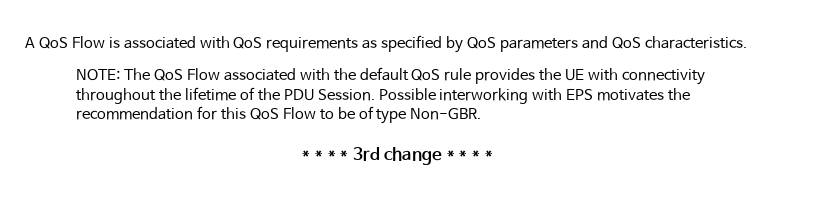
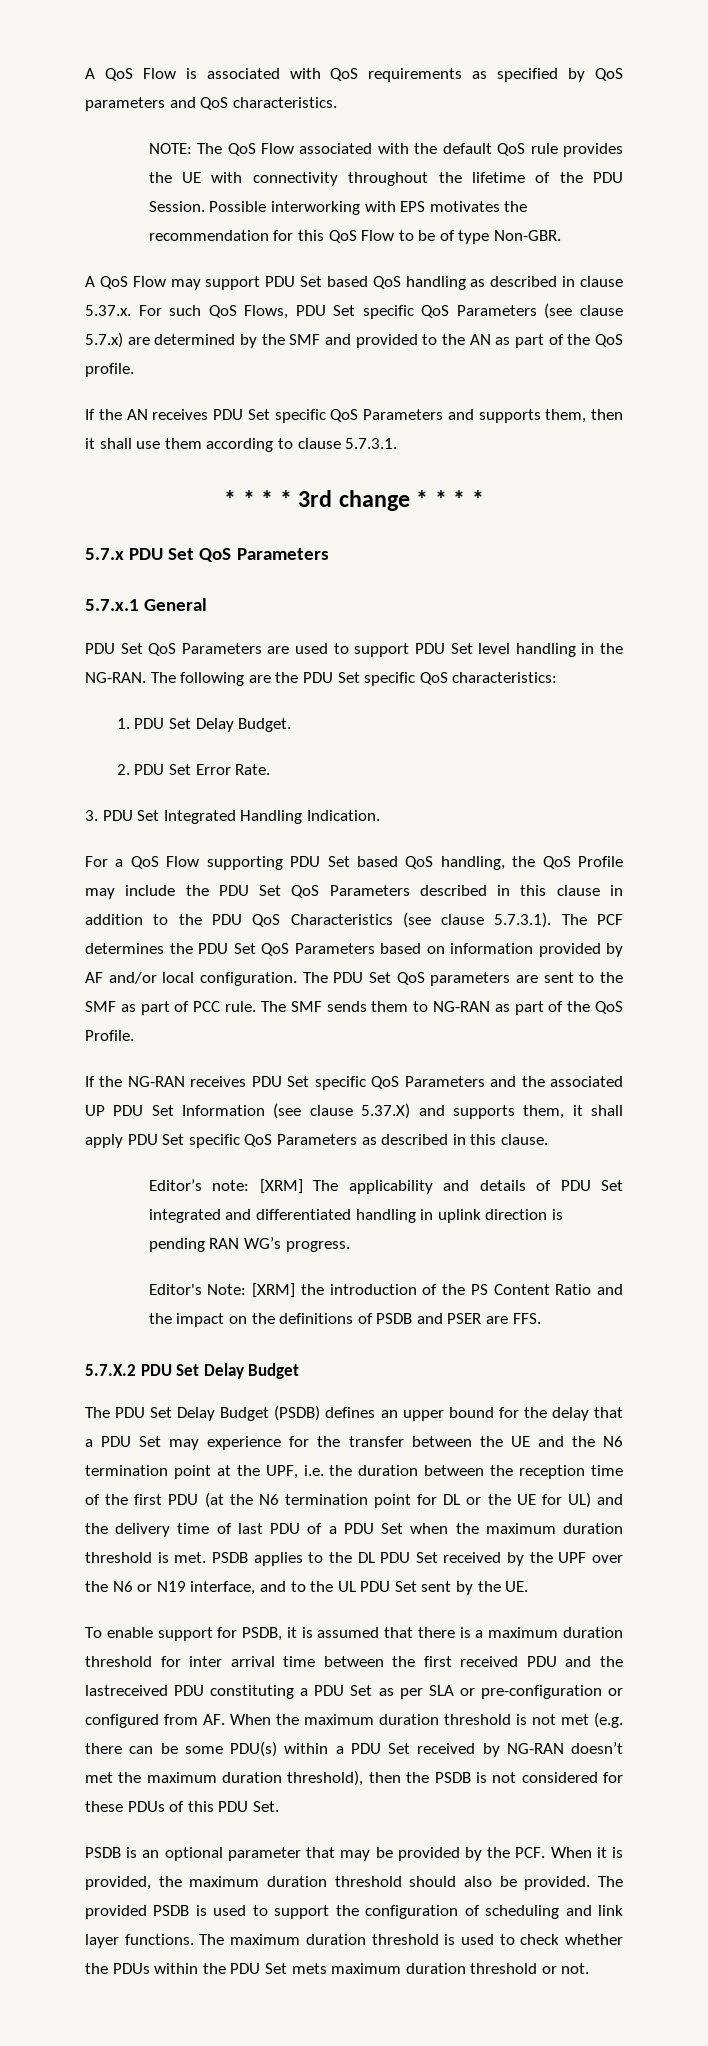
(482, 114) none -> [85,276,624,290] [85,303,623,319] [85,332,624,348] [85,363,134,377] [85,409,623,423] [85,438,398,452] // A QoS Flow may support PDU Set based QoS handling as described in clause 5.37.x. For such QoS Flows, PDU Set specific QoS Parameters (see clause 5.7.x) are determined by the SMF and provided to the AN as part of the QoS profile. // If the AN receives PDU Set specific QoS Parameters and supports them, then it shall use them according to clause 5.7.3.1.
(493, 155) none -> [85,548,329,562] [85,598,208,611] [85,643,623,657] [85,672,558,686] [116,718,292,732] [116,764,271,775] [85,810,380,824] [85,856,623,870] [85,885,623,899] [85,912,623,928] [85,943,623,957] [85,972,623,986] [85,1001,623,1015] [85,1030,134,1041] [85,1076,623,1090] [85,1103,623,1119] [85,1134,548,1148] [148,1179,623,1194] [148,1209,563,1223] [148,1237,350,1252] [148,1283,623,1298] [148,1313,541,1327] [85,1363,300,1379] [85,1405,624,1421] [85,1436,624,1450] [85,1465,624,1479] [85,1492,623,1508] [85,1523,623,1537] [85,1552,624,1566] [85,1581,529,1595] [85,1627,623,1641] [85,1656,623,1667] [85,1685,623,1699] [85,1712,623,1728] [85,1741,623,1757] [85,1770,624,1786] [85,1801,279,1812] [85,1847,624,1861] [85,1876,623,1890] [85,1905,623,1919] [85,1934,623,1948] [85,1963,590,1974] // 5.7.x PDU Set QoS Parameters // 5.7.x.1 General // PDU Set QoS Parameters are used to support PDU Set level handling in the NG-RAN. The following are the PDU Set specific QoS characteristics: // 1. PDU Set Delay Budget. // 2. PDU Set Error Rate. // 3. PDU Set Integrated Handling Indication. // For a QoS Flow supporting PDU Set based QoS handling, the QoS Profile may include the PDU Set QoS Parameters described in this clause in addition to the PDU QoS Characteristics (see clause 5.7.3.1). The PCF determines the PDU Set QoS Parameters based on information provided by AF and/or local configuration. The PDU Set QoS parameters are sent to the SMF as part of PCC rule. The SMF sends them to NG-RAN as part of the QoS Profile. // If the NG-RAN receives PDU Set specific QoS Parameters and the associated UP PDU Set Information (see clause 5.37.X) and supports them, it shall apply PDU Set specific QoS Parameters as described in this clause. // Editor’s note: [XRM] The applicability and details of PDU Set integrated and differentiated handling in uplink direction is pending RAN WG’s progress. // Editor's Note: [XRM] the introduction of the PS Content Ratio and the impact on the definitions of PSDB and PSER are FFS. // 5.7.X.2 PDU Set Delay Budget // The PDU Set Delay Budget (PSDB) defines an upper bound for the delay that a PDU Set may experience for the transfer between the UE and the N6 termination point at the UPF, i.e. the duration between the reception time of the first PDU (at the N6 termination point for DL or the UE for UL) and the delivery time of last PDU of a PDU Set when the maximum duration threshold is met. PSDB applies to the DL PDU Set received by the UPF over the N6 or N19 interface, and to the UL PDU Set sent by the UE. // To enable support for PSDB, it is assumed that there is a maximum duration threshold for inter arrival time between the first received PDU and the lastreceived PDU constituting a PDU Set as per SLA or pre-configuration or configured from AF. When the maximum duration threshold is not met (e.g. there can be some PDU(s) within a PDU Set received by NG-RAN doesn’t met the maximum duration threshold), then the PSDB is not considered for these PDUs of this PDU Set. // PSDB is an optional parameter that may be provided by the PCF. When it is provided, the maximum duration threshold should also be provided. The provided PSDB is used to support the configuration of scheduling and link layer functions. The maximum duration threshold is used to check whether the PDUs within the PDU Set mets maximum duration threshold or not.

